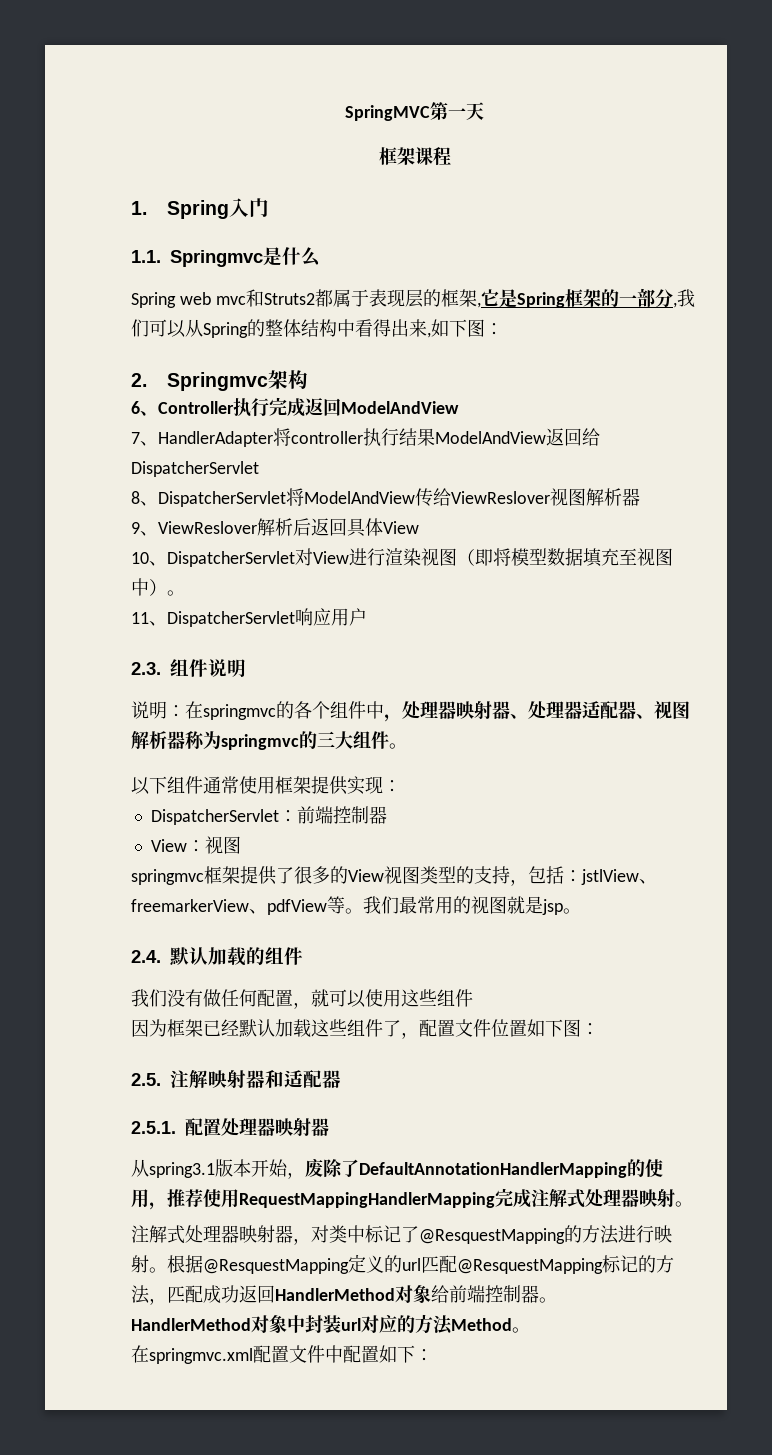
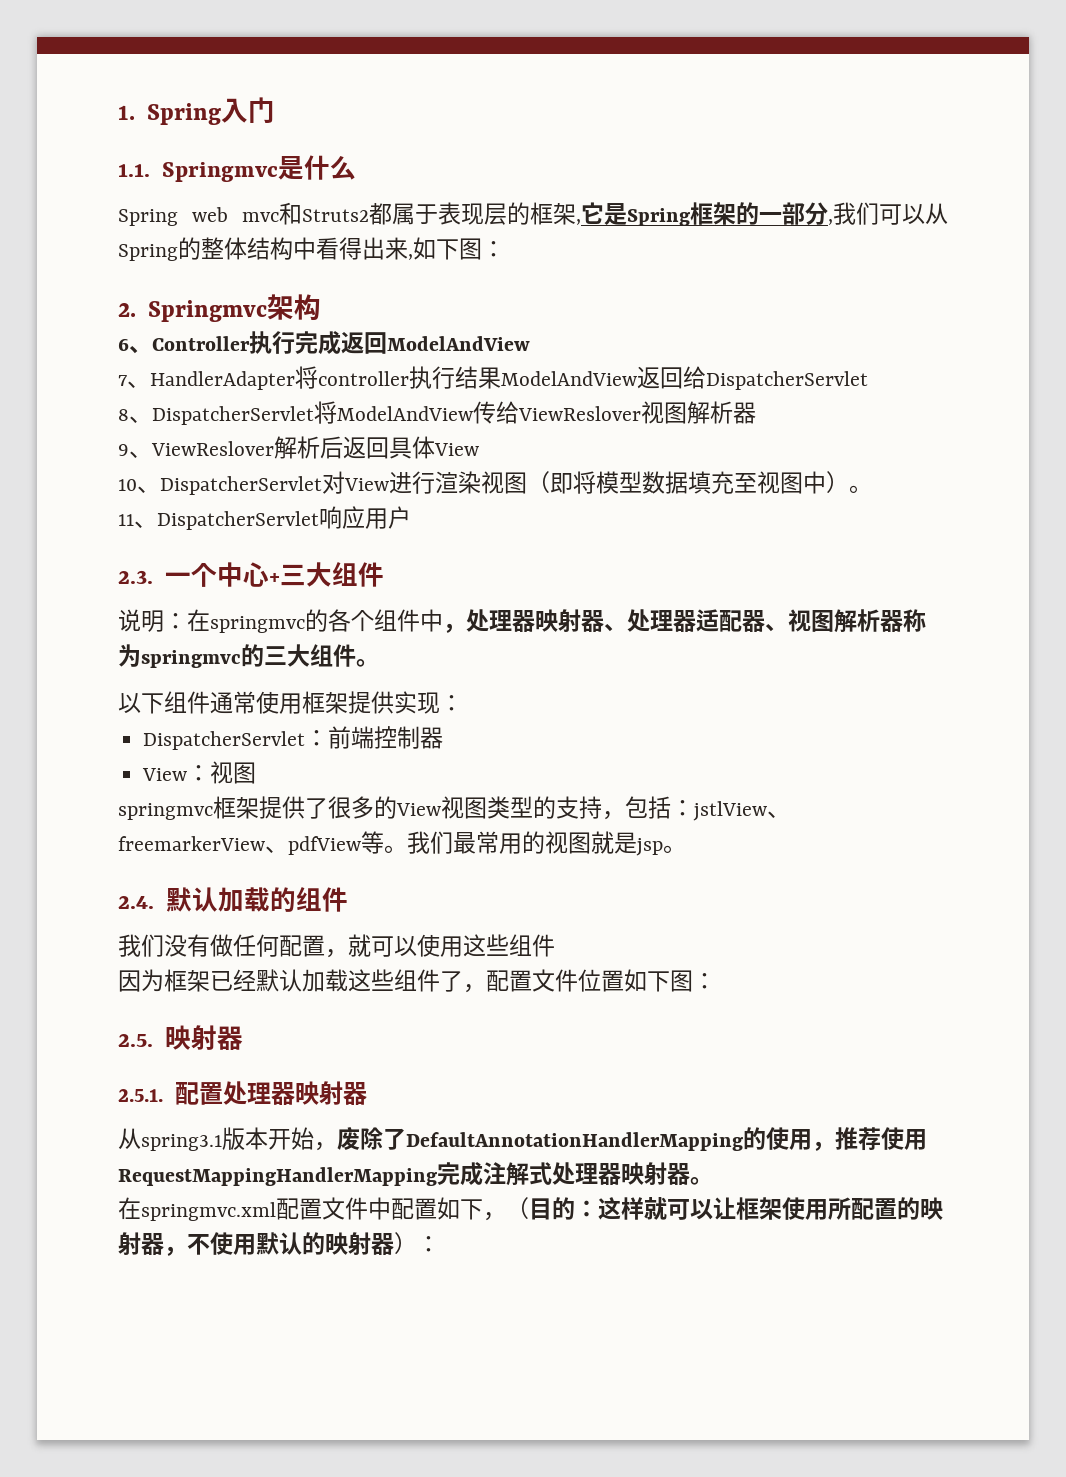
[345,102,484,121] [378,147,451,166] SpringMVC第一天 // 框架课程 // -> (118, 112) none
[170,659,246,677] 组件说明 -> [164,562,384,587] 一个中心+三大组件
[170,1070,341,1088] 注解映射器和适配器 -> [164,1025,243,1050] 映射器
[675,1201,693,1207] [131,1225,672,1245] [131,1254,674,1274] [131,1285,557,1305] [131,1314,512,1335] 。 // 注解式处理器映射器，对类中标记了@ResquestMapping的方法进行映射。根据@ResquestMapping定义的url匹配@ResquestMapping标记的方法，匹配成功返回HandlerMethod对象给前端控制器。 // HandlerMethod对象中封装url对应的方法Method -> [667,1163,690,1185] 器
(415, 1354) none -> [483,1197,943,1221] [118,1232,417,1256] ，（目的：这样就可以让框架使用所配置的映射器，不使用默认的映射器）

